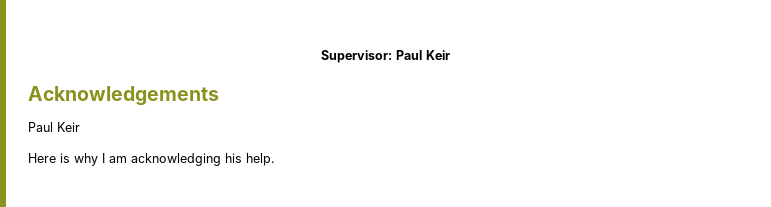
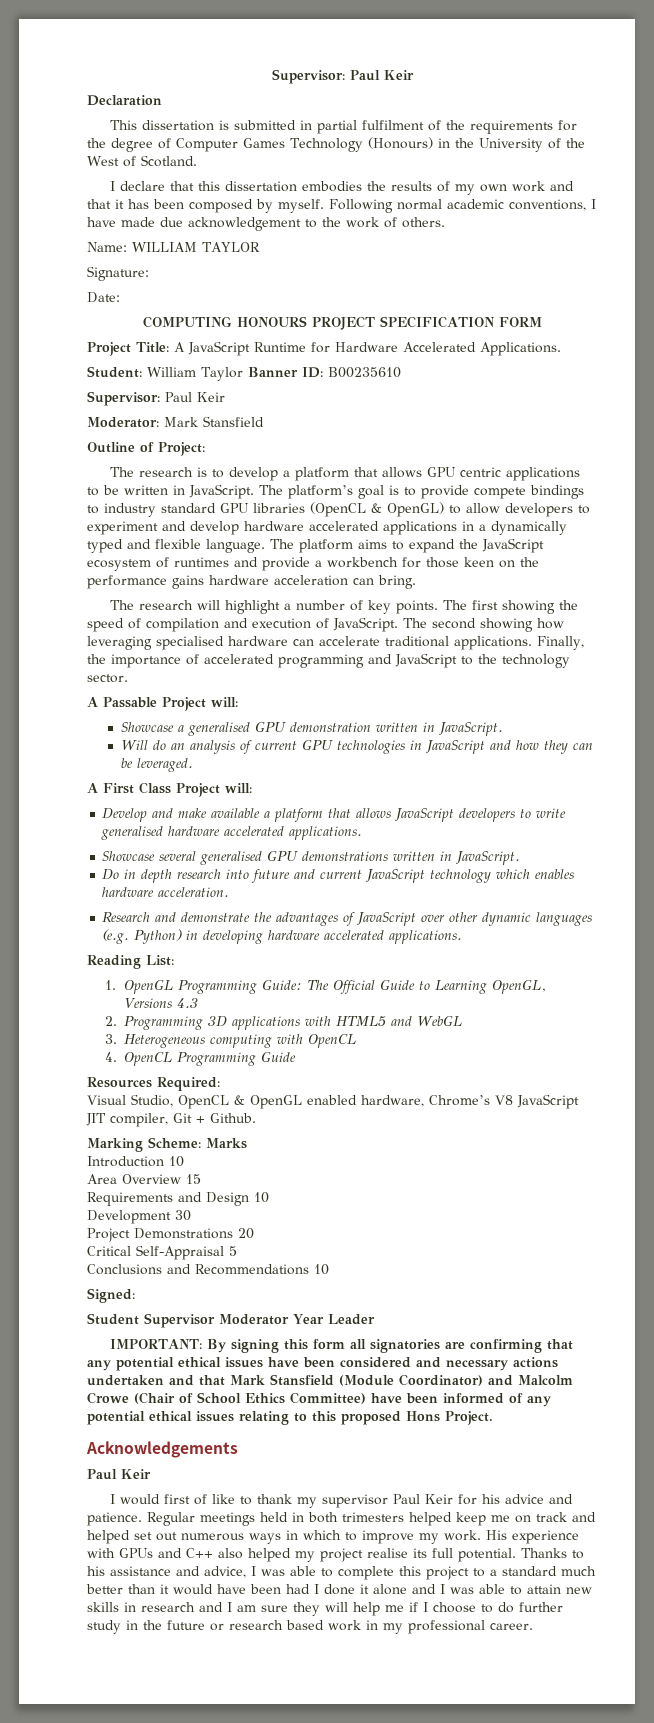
[321,50,450,63] [28,86,219,106] [28,122,80,132] [28,153,275,166] Supervisor: Paul Keir // Acknowledgements // Paul Keir // Here is why I am acknowledging his help. -> [271,69,414,84] [87,95,162,106] [110,120,578,134] [87,137,585,152] [87,155,197,167] [110,181,575,195] [87,199,596,213] [87,217,445,231] [87,242,260,252] [87,266,149,281] [87,292,120,303] [142,316,542,330] [87,341,561,356] [87,366,401,381] [87,391,225,406] [87,416,264,428] [87,442,205,456] [110,467,581,481] [87,484,584,499] [87,502,590,517] [87,521,567,535] [87,538,544,553] [87,557,539,571] [87,575,416,589] [110,600,579,614] [87,617,564,632] [87,636,584,650] [87,653,570,668] [87,674,128,683] [87,697,238,711] [120,722,503,736] [120,740,593,754] [120,758,193,772] [87,782,252,797] [102,808,567,822] [101,826,363,840] [102,851,521,865] [102,869,575,883] [102,887,230,897] [102,912,593,926] [102,929,463,944] [87,955,174,969] [105,980,546,994] [123,998,198,1008] [105,1016,463,1030] [105,1034,357,1048] [105,1052,297,1066] [87,1077,220,1091] [87,1094,579,1109] [86,1113,256,1127] [87,1137,247,1152] [87,1156,184,1167] [87,1174,201,1184] [87,1192,269,1206] [87,1210,191,1224] [87,1228,254,1242] [87,1245,237,1260] [87,1264,329,1275] [87,1288,135,1303] [87,1313,375,1328] [110,1339,574,1353] [87,1357,558,1371] [87,1374,573,1386] [87,1392,551,1407] [87,1411,493,1425] [86,1441,238,1458] [87,1469,151,1480] [110,1494,574,1508] [87,1512,596,1526] [87,1530,579,1544] [87,1548,584,1562] [87,1566,596,1580] [86,1584,592,1595] [87,1602,563,1616] [87,1620,533,1634] Supervisor: Paul Keir // Declaration // This dissertation is submitted in partial fulfilment of the requirements for the degree of Computer Games Technology (Honours) in the University of the West of Scotland. // I declare that this dissertation embodies the results of my own work and that it has been composed by myself. Following normal academic conventions, I have made due acknowledgement to the work of others. // Name: WILLIAM TAYLOR // Signature: // Date: // COMPUTING HONOURS PROJECT SPECIFICATION FORM // Project Title: A JavaScript Runtime for Hardware Accelerated Applications. // Student: William Taylor Banner ID: B00235610 // Supervisor: Paul Keir // Moderator: Mark Stansfield // Outline of Project: // The research is to develop a platform that allows GPU centric applications to be written in JavaScript. The platform’s goal is to provide compete bindings to industry standard GPU libraries (OpenCL & OpenGL) to allow developers to experiment and develop hardware accelerated applications in a dynamically typed and flexible language. The platform aims to expand the JavaScript ecosystem of runtimes and provide a workbench for those keen on the performance gains hardware acceleration can bring. // The research will highlight a number of key points. The first showing the speed of compilation and execution of JavaScript. The second showing how leveraging specialised hardware can accelerate traditional applications. Finally, the importance of accelerated programming and JavaScript to the technology sector. // A Passable Project will: // Showcase a generalised GPU demonstration written in JavaScript. // Will do an analysis of current GPU technologies in JavaScript and how they can be leveraged. // A First Class Project will: // Develop and make available a platform that allows JavaScript developers to write generalised hardware accelerated applications. // Showcase several generalised GPU demonstrations written in JavaScript. // Do in depth research into future and current JavaScript technology which enables hardware acceleration. // Research and demonstrate the advantages of JavaScript over other dynamic languages (e.g. Python) in developing hardware accelerated applications. // Reading List: // 1. OpenGL Programming Guide: The Official Guide to Learning OpenGL, Versions 4.3 // 2. Programming 3D applications with HTML5 and WebGL // 3. Heterogeneous computing with OpenCL // 4. OpenCL Programming Guide // Resources Required: // Visual Studio, OpenCL & OpenGL enabled hardware, Chrome’s V8 JavaScript JIT compiler, Git + Github. // Marking Scheme: Marks // Introduction 10 // Area Overview 15 // Requirements and Design 10 // Development 30 // Project Demonstrations 20 // Critical Self-Appraisal 5 // Conclusions and Recommendations 10 // Signed: // Student Supervisor Moderator Year Leader // IMPORTANT: By signing this form all signatories are confirming that any potential ethical issues have been considered and necessary actions undertaken and that Mark Stansfield (Module Coordinator) and Malcolm Crowe (Chair of School Ethics Committee) have been informed of any potential ethical issues relating to this proposed Hons Project. // Acknowledgements // Paul Keir // I would first of like to thank my supervisor Paul Keir for his advice and patience. Regular meetings held in both trimesters helped keep me on track and helped set out numerous ways in which to improve my work. His experience with GPUs and C++ also helped my project realise its full potential. Thanks to his assistance and advice, I was able to complete this project to a standard much better than it would have been had I done it alone and I was able to attain new skills in research and I am sure they will help me if I choose to do further study in the future or research based work in my professional career.

